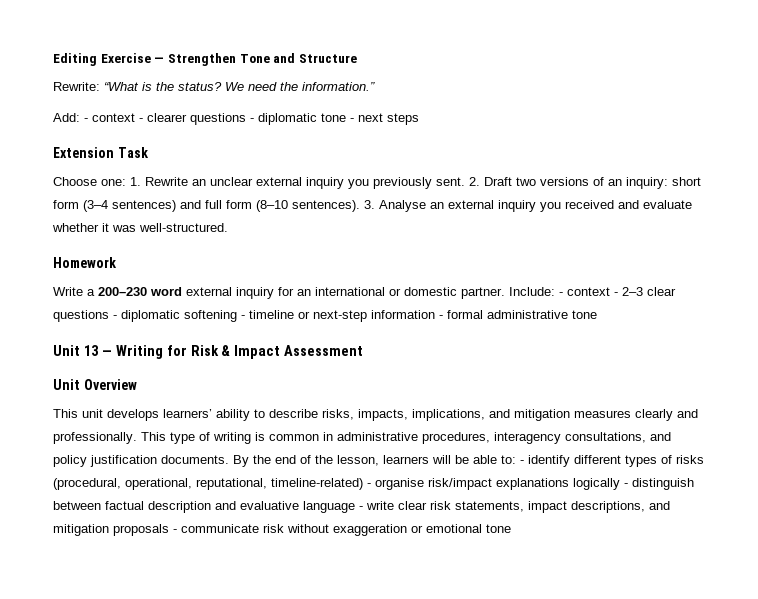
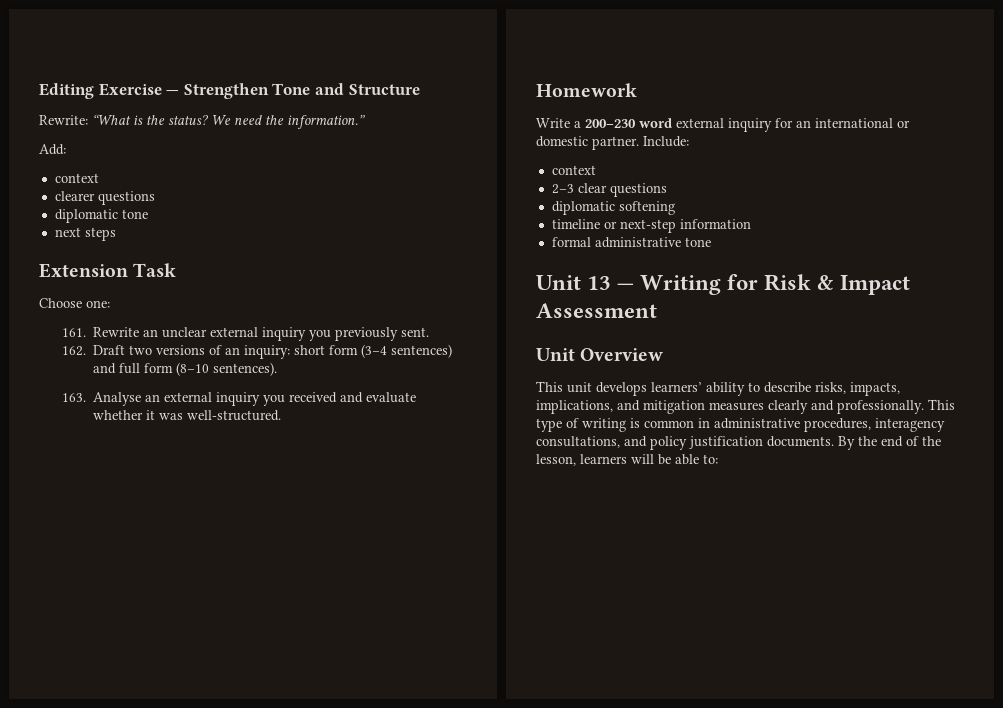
[84,113,143,122] - context - -> [54,173,99,183] // context //
[250,118,254,122] - -> (155, 198) //
[350,118,354,122] - -> (148, 214) //
[130,177,141,186] 1. -> [61,328,86,337] // 161.
[469,177,480,186] 2. -> [61,346,86,356] // 162.
[364,200,375,209] 3. -> [61,393,86,402] // 163.
[559,287,618,296] - context - -> [551,165,596,175] // context //
[113,315,117,319] - -> (667, 190) //
[241,315,245,319] - -> (675, 208) //
[439,315,443,319] - -> (751, 224) //
[520,455,704,467] [53,478,694,490] [53,501,670,513] [53,524,511,536] - identify different types of risks (procedural, operational, reputational, timeline-related) - organise risk/impact explanations logically - distinguish between factual description and evaluative language - write clear risk statements, impact descriptions, and mitigation proposals - communicate risk without exaggeration or emotional tone -> (718, 459) none

